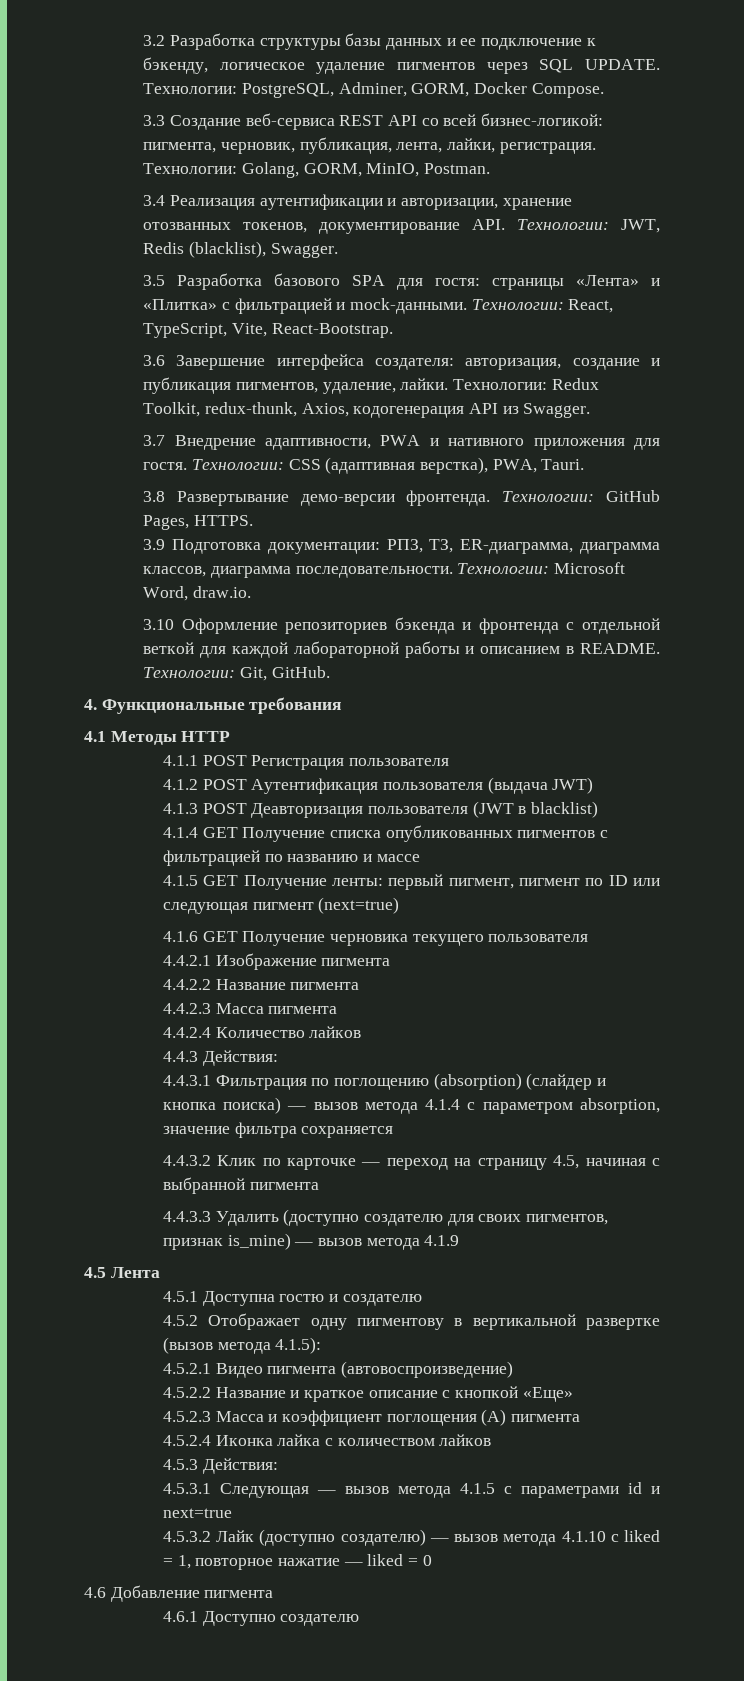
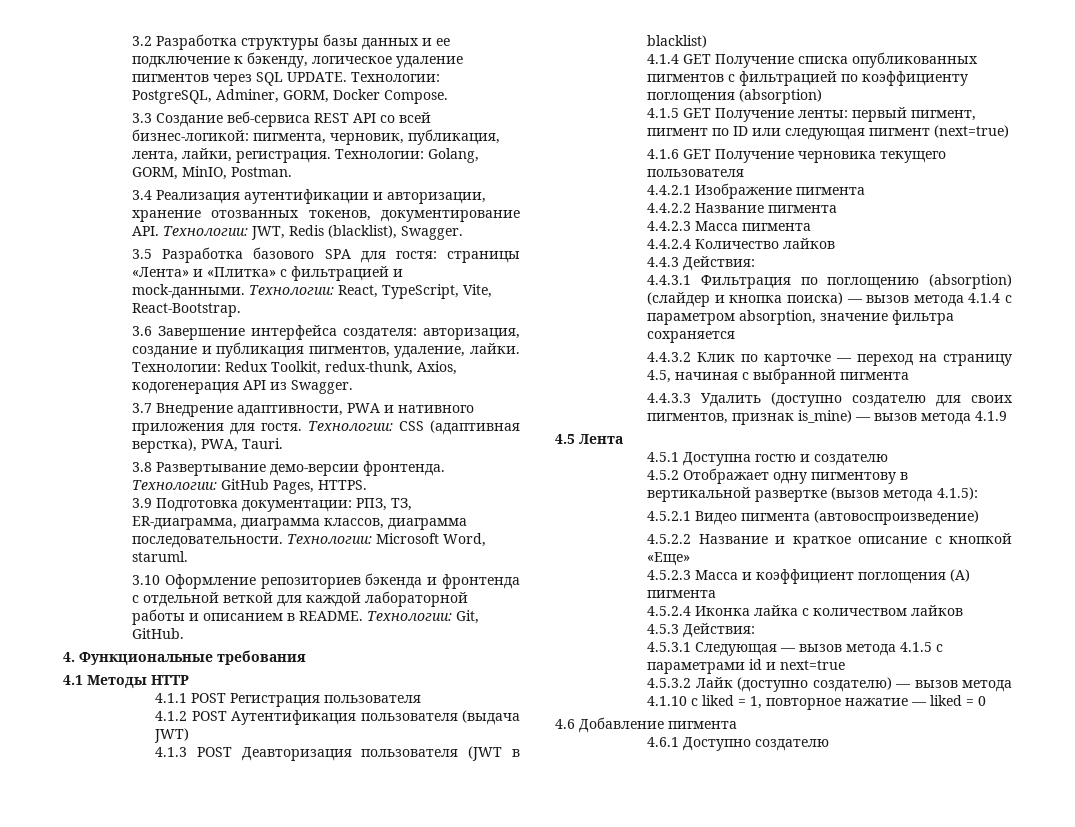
[192,586,251,598] draw.io. -> [132,551,189,562] staruml.
[287,854,420,862] названию и массе -> [862,71,969,86] [647,89,823,104] коэффициенту поглощения (absorption)

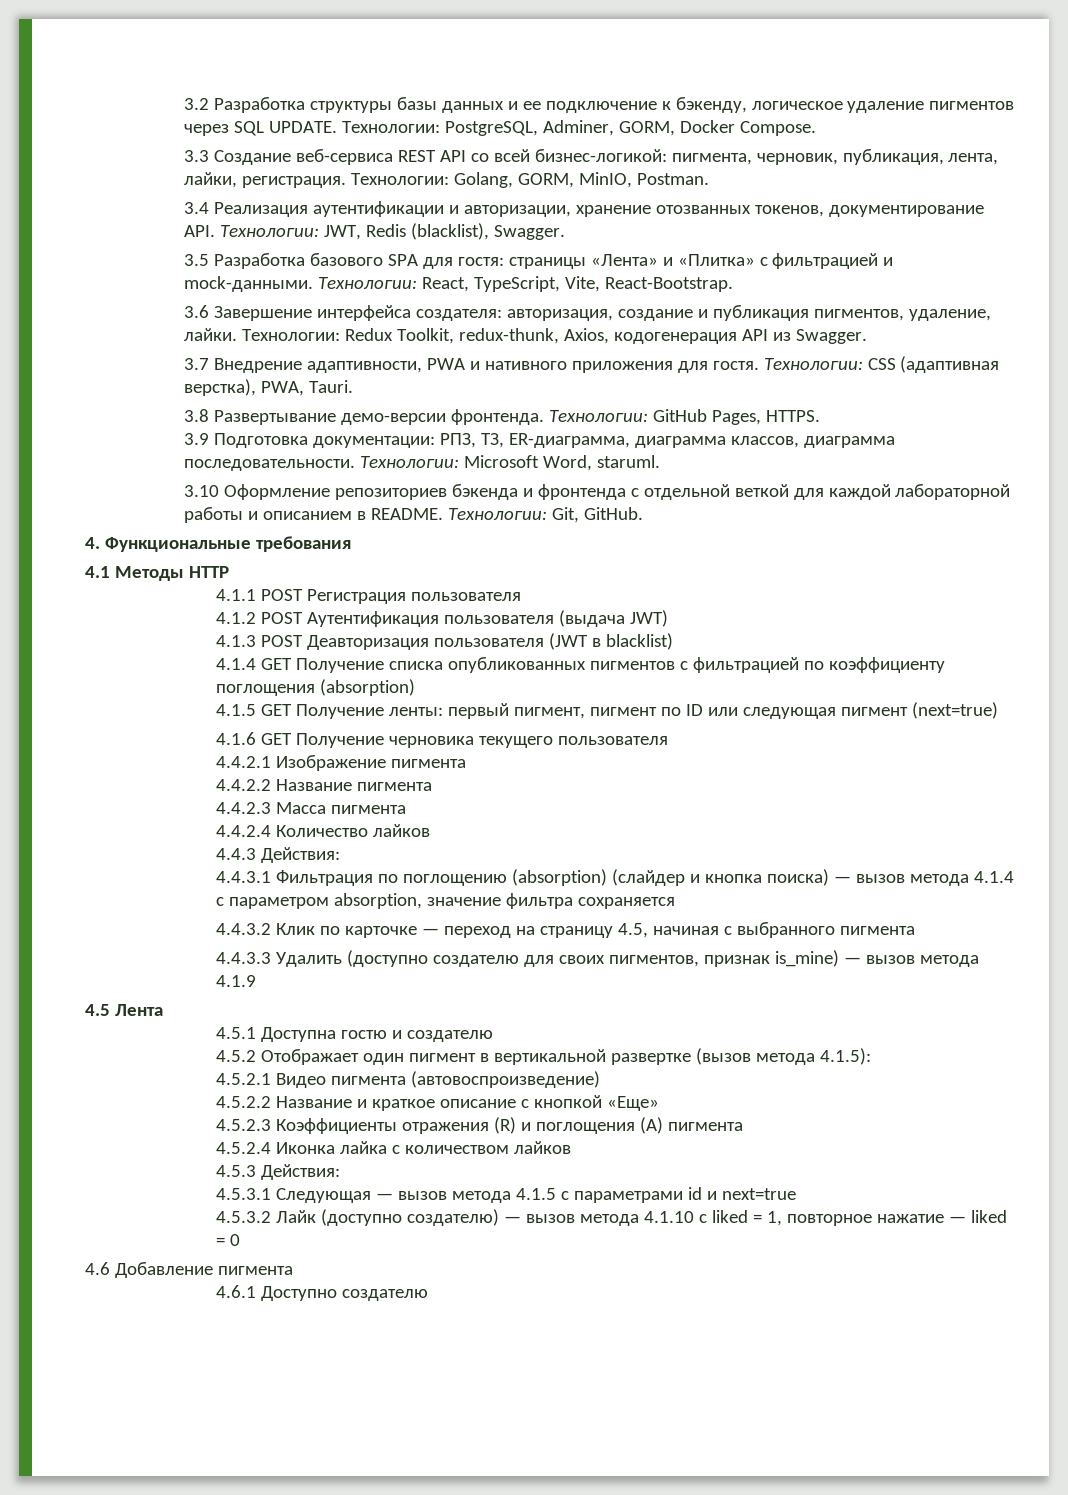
[753,368,837,384] выбранной -> [737,922,836,938] выбранного
[773,472,897,484] одну пигментову -> [363,1053,477,1065] один пигмент
[695,569,855,584] Масса и коэффициент -> [276,1117,532,1134] Коэффициенты отражения (R) и

